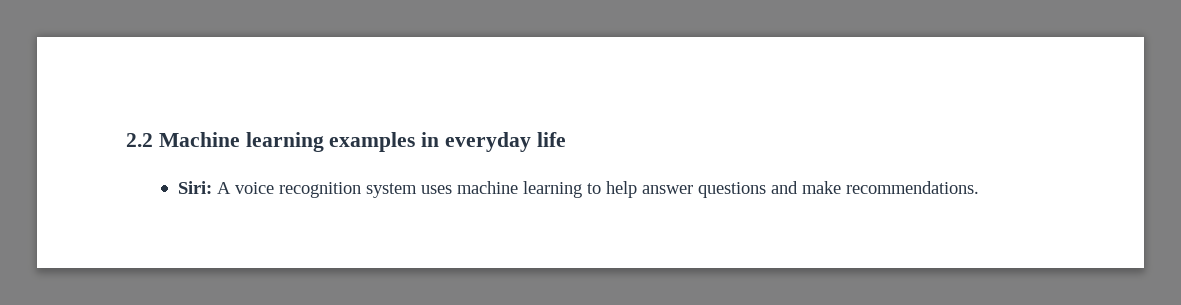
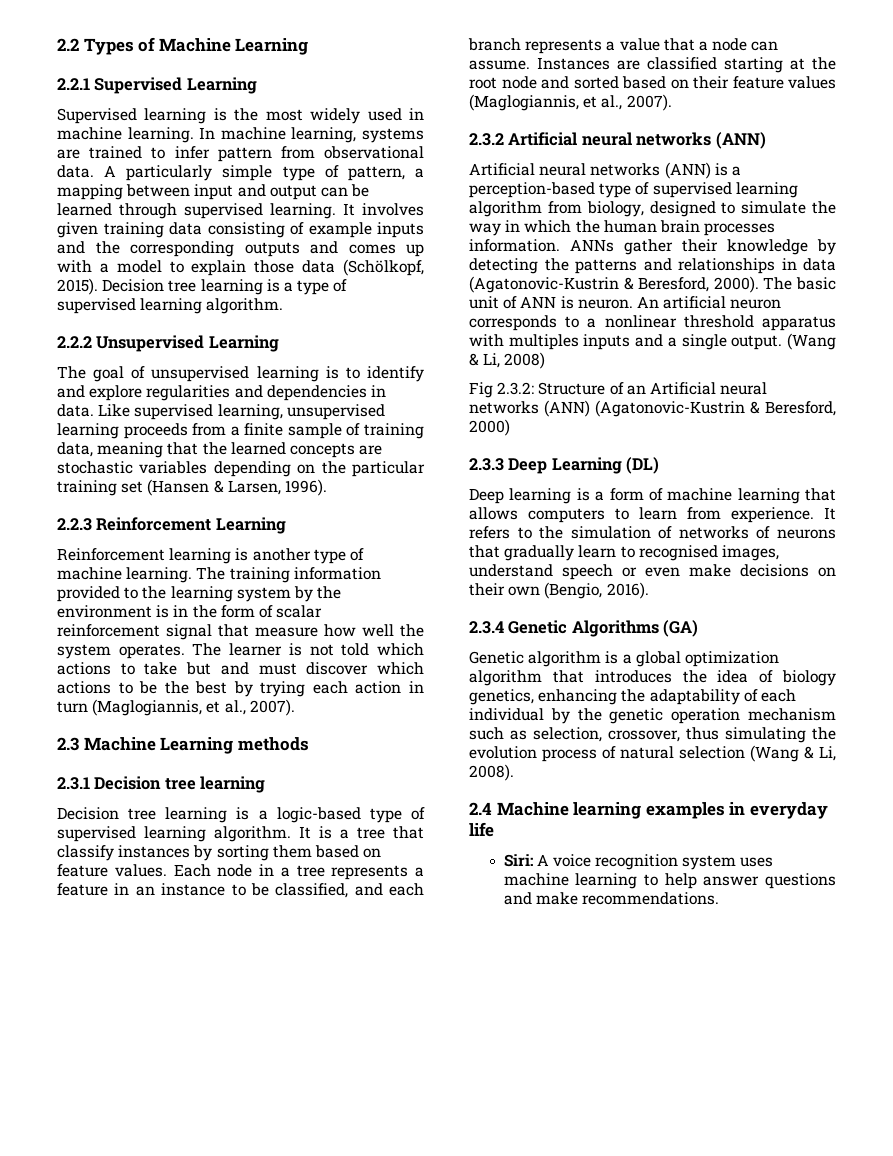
(153, 140) none -> [83,37,309,55] [57,77,257,94] [57,108,424,124] [57,127,424,143] [57,146,424,162] [57,165,425,181] [57,184,370,200] [57,203,424,219] [57,222,424,238] [57,241,424,257] [57,259,424,276] [57,278,348,295] [57,298,284,314] [57,335,279,352] [57,366,425,382] [57,385,386,401] [57,404,385,420] [57,423,424,439] [57,442,383,458] [57,461,425,477] [57,479,327,496] [57,517,286,534] [57,548,364,564] [57,567,381,583] [57,586,342,602] [57,605,323,618] [57,624,424,640] [57,643,425,659] [57,662,425,675] [57,681,424,697] [57,699,295,716] [57,737,309,754] [57,776,266,793] [57,807,425,823] [57,826,424,842] [57,845,382,861] [57,864,424,880] [57,883,424,898] [468,38,779,54] [469,57,836,73] [469,76,836,89] [469,94,672,111] [469,132,766,149] [469,162,741,179] [469,182,798,198] [469,201,836,217] [469,220,776,236] [469,239,836,255] [469,258,836,274] [469,276,836,293] [469,296,782,309] [469,315,836,331] [469,333,836,350] [469,352,546,369] [469,382,768,398] [469,400,836,417] [469,419,510,436] [469,457,660,474] [469,488,836,504] [469,507,836,523] [469,526,836,539] [469,545,779,561] [469,564,836,580] [469,582,649,599] [469,620,699,637] [469,651,779,667] [469,670,836,686] [469,689,796,705] [469,708,836,724] [469,727,836,743] [469,745,836,762] [469,764,514,781] [469,802,492,815] Types of Machine Learning // 2.2.1 Supervised Learning // Supervised learning is the most widely used in machine learning. In machine learning, systems are trained to infer pattern from observational data. A particularly simple type of pattern, a mapping between input and output can be learned through supervised learning. It involves given training data consisting of example inputs and the corresponding outputs and comes up with a model to explain those data (Schölkopf, 2015). Decision tree learning is a type of supervised learning algorithm. // 2.2.2 Unsupervised Learning // The goal of unsupervised learning is to identify and explore regularities and dependencies in data. Like supervised learning, unsupervised learning proceeds from a finite sample of training data, meaning that the learned concepts are stochastic variables depending on the particular training set (Hansen & Larsen, 1996). // 2.2.3 Reinforcement Learning // Reinforcement learning is another type of machine learning. The training information provided to the learning system by the environment is in the form of scalar reinforcement signal that measure how well the system operates. The learner is not told which actions to take but and must discover which actions to be the best by trying each action in turn (Maglogiannis, et al., 2007). // 2.3 Machine Learning methods // 2.3.1 Decision tree learning // Decision tree learning is a logic-based type of supervised learning algorithm. It is a tree that classify instances by sorting them based on feature values. Each node in a tree represents a feature in an instance to be classified, and each branch represents a value that a node can assume. Instances are classified starting at the root node and sorted based on their feature values (Maglogiannis, et al., 2007). // 2.3.2 Artificial neural networks (ANN) // Artificial neural networks (ANN) is a perception-based type of supervised learning algorithm from biology, designed to simulate the way in which the human brain processes information. ANNs gather their knowledge by detecting the patterns and relationships in data (Agatonovic-Kustrin & Beresford, 2000). The basic unit of ANN is neuron. An artificial neuron corresponds to a nonlinear threshold apparatus with multiples inputs and a single output. (Wang & Li, 2008) // Fig 2.3.2: Structure of an Artificial neural networks (ANN) (Agatonovic-Kustrin & Beresford, 2000) // 2.3.3 Deep Learning (DL) // Deep learning is a form of machine learning that allows computers to learn from experience. It refers to the simulation of networks of neurons that gradually learn to recognised images, understand speech or even make decisions on their own (Bengio, 2016). // 2.3.4 Genetic Algorithms (GA) // Genetic algorithm is a global optimization algorithm that introduces the idea of biology genetics, enhancing the adaptability of each individual by the genetic operation mechanism such as selection, crossover, thus simulating the evolution process of natural selection (Wang & Li, 2008). // 2.4

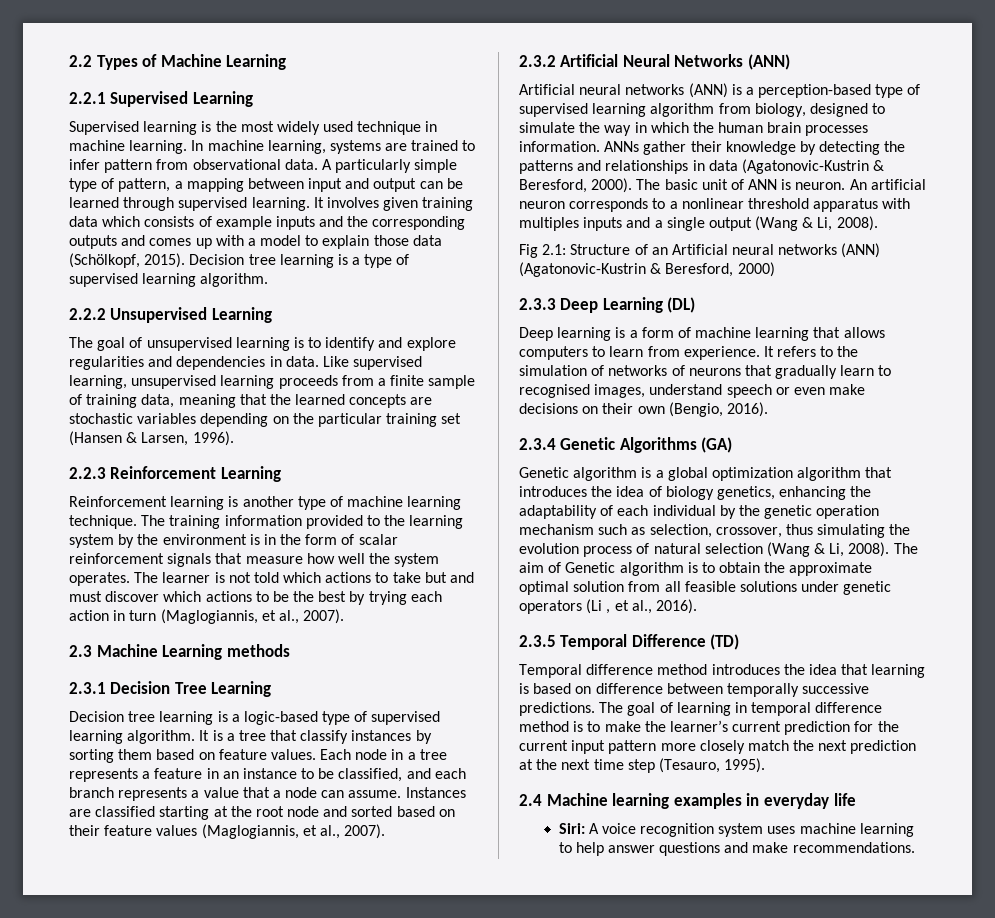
(402, 114) none -> [357,121,422,135] technique
[207,222,285,238] consisting -> [102,216,195,227] which consists
[126,567,193,583] learning. -> [407,496,462,510] [69,515,137,529] learning technique.
[166,624,212,640] signal -> [167,553,212,567] signals
[164,776,266,793] tree learning -> [174,681,272,697] Tree Learning
[581,132,712,146] neural networks -> [622,54,744,67] Neural Networks
[731,333,836,350] [469,352,546,369] output. (Wang & Li, 2008) -> [708,216,878,231] output (Wang & Li, 2008).
[497,382,535,395] 2.3.2: -> [542,244,567,255] 2.1:
(514, 772) none -> [893,543,918,554] [519,562,873,576] [519,581,892,595] [519,599,697,614] [519,634,740,650] [519,664,926,678] [519,683,870,697] [519,702,883,716] [519,720,899,735] [519,740,917,754] [519,758,766,773] The aim of Genetic algorithm is to obtain the approximate optimal solution from all feasible solutions under genetic operators (Li , et al., 2016). // 2.3.5 Temporal Difference (TD) // Temporal difference method introduces the idea that learning is based on difference between temporally successive predictions. The goal of learning in temporal difference method is to make the learner’s current prediction for the current input pattern more closely match the next prediction at the next time step (Tesauro, 1995).

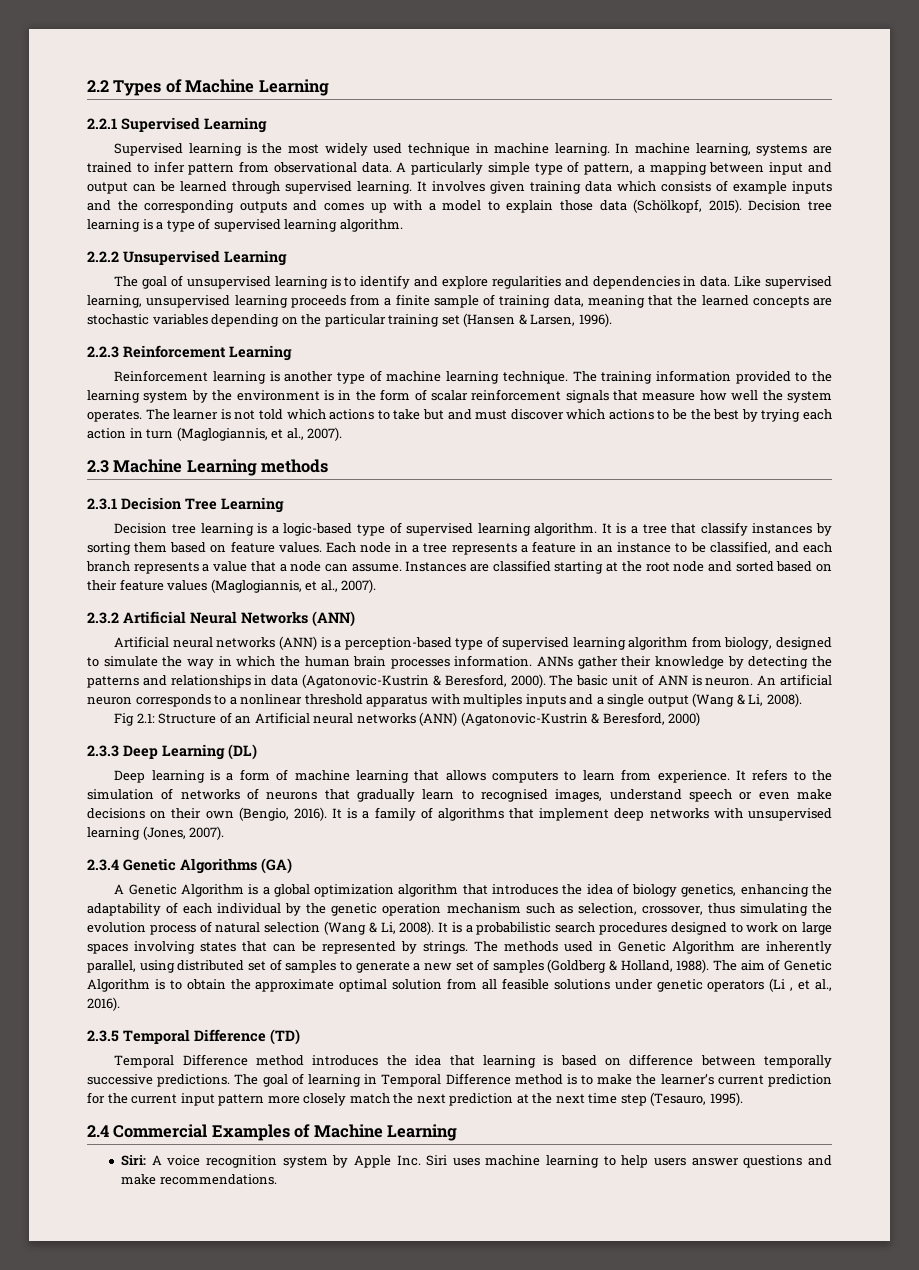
(768, 409) none -> [332,807,832,821] [87,826,225,840] It is a family of algorithms that implement deep networks with unsupervised learning (Jones, 2007).
[519,467,638,481] Genetic algorithm -> [114,884,244,897] A Genetic Algorithm
(890, 549) none -> [438,922,832,935] [87,941,832,954] [87,959,710,973] It is a probabilistic search procedures designed to work on large spaces involving states that can be represented by strings. The methods used in Genetic Algorithm are inherently parallel, using distributed set of samples to generate a new set of samples (Goldberg & Holland, 1988).
[619,562,684,576] algorithm -> [87,979,150,992] Algorithm
[586,664,654,675] difference -> [182,1054,248,1066] Difference
[751,702,883,716] temporal difference -> [381,1073,511,1087] Temporal Difference
[546,793,856,809] Machine learning examples in everyday life -> [113,1124,458,1141] Commercial Examples of Machine Learning
(764, 830) none -> [332,1155,448,1168] by Apple Inc. Siri
(604, 849) none -> [654,1158,687,1166] users

